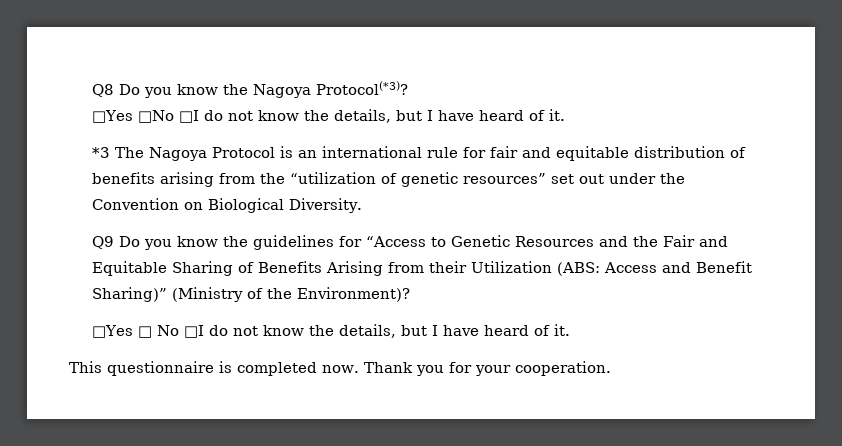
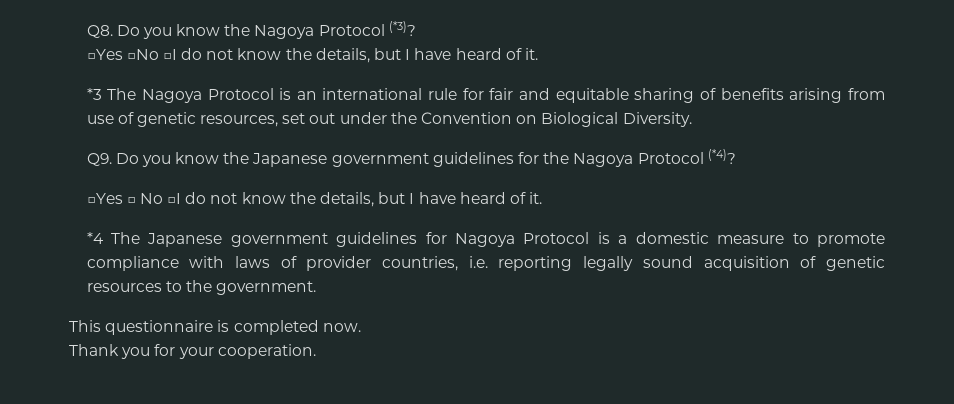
[92,84,115,97] Q8 -> [86,25,113,38] Q8.
[316,81,409,95] Protocol(*3)? -> [318,21,416,36] Protocol (*3)?
[634,146,726,158] distribution -> [634,88,695,103] sharing
[260,172,547,187] the “utilization of genetic resources” -> [86,112,279,127] use of genetic resources,
[92,235,729,250] [92,261,753,276] [92,287,411,302] Q9 Do you know the guidelines for “Access to Genetic Resources and the Fair and Equitable Sharing of Benefits Arising from their Utilization (ABS: Access and Benefit Sharing)” (Ministry of the Environment)? -> [86,149,736,167] Q9. Do you know the Japanese government guidelines for the Nagoya Protocol (*4)?
(571, 330) none -> [86,232,885,247] [86,256,886,271] [86,280,317,295] // *4 The Japanese government guidelines for Nagoya Protocol is a domestic measure to promote compliance with laws of provider countries, i.e. reporting legally sound acquisition of genetic resources to the government.
(359, 369) none -> (361, 327) //

